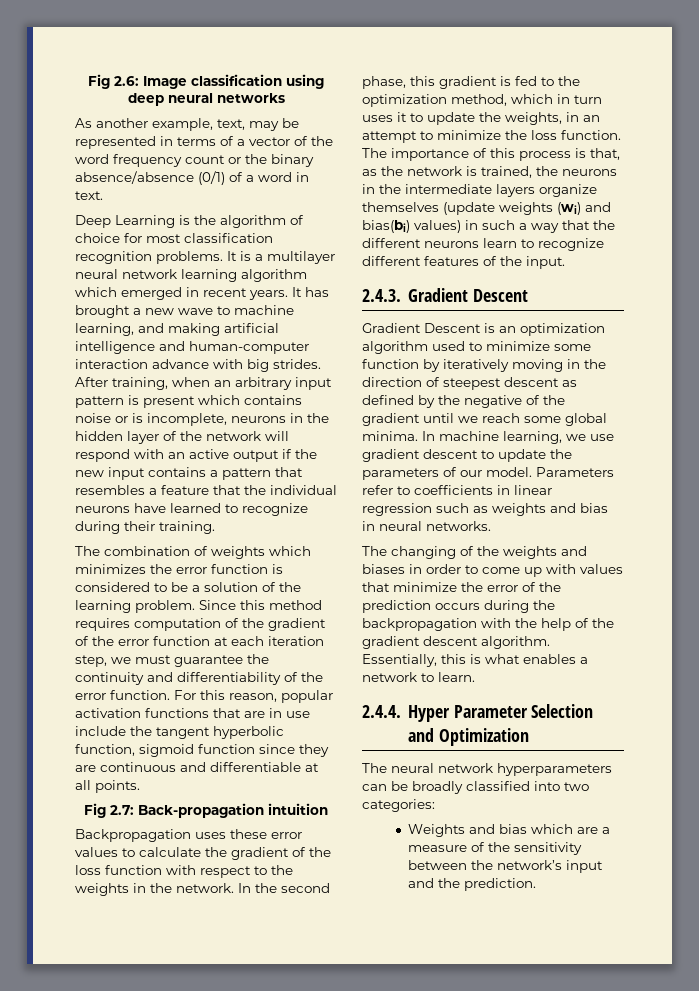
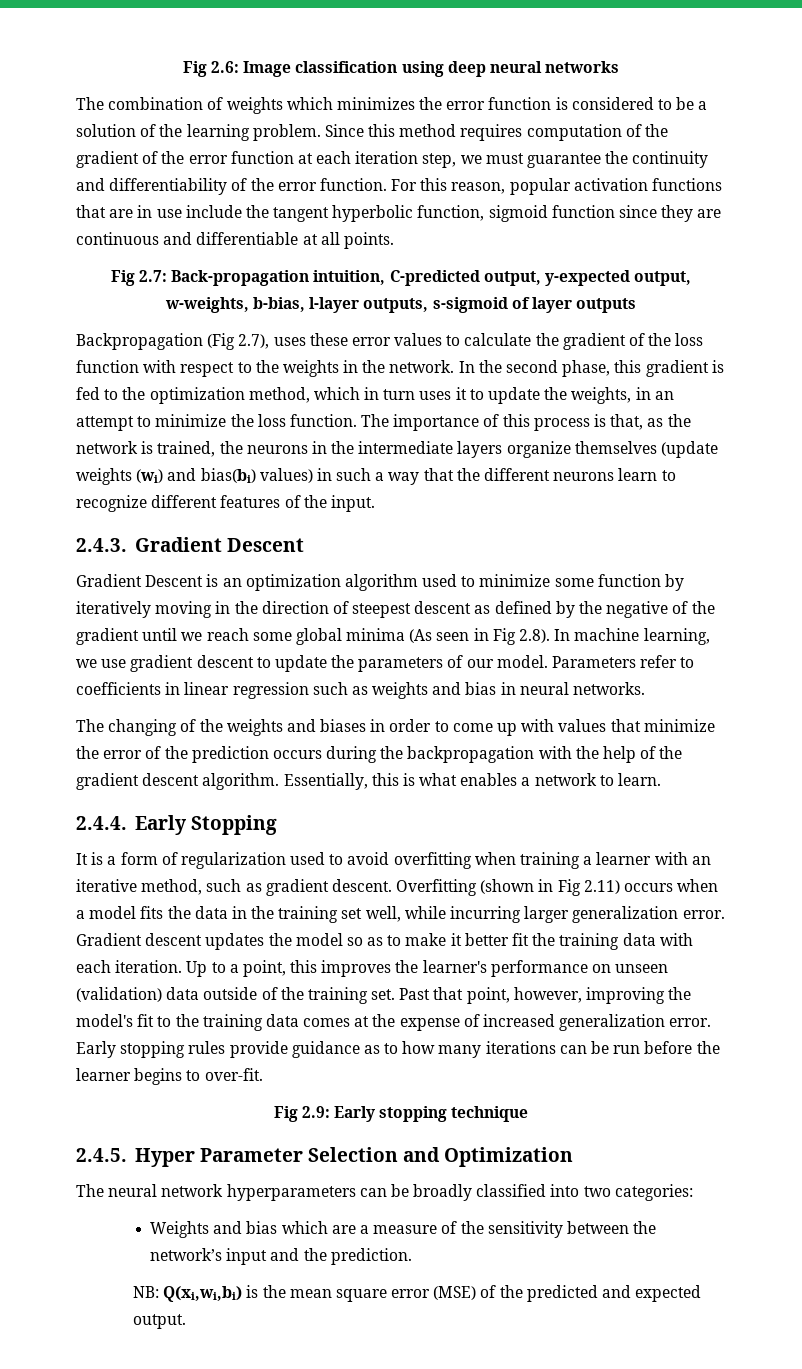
[75,118,299,131] [75,136,333,149] [75,154,314,167] [75,171,309,185] [75,191,103,200] [75,215,304,228] [75,233,273,243] [75,251,335,264] [75,269,307,282] [75,287,329,300] [75,305,294,318] [75,323,279,336] [75,341,309,354] [75,359,321,372] [75,377,332,390] [75,395,302,408] [75,413,329,426] [75,431,289,444] [75,449,317,462] [75,467,303,480] [75,485,337,495] [75,503,308,516] [75,521,215,534] // As another example, text, may be represented in terms of a vector of the word frequency count or the binary absence/absence (0/1) of a word in text. // Deep Learning is the algorithm of choice for most classification recognition problems. It is a multilayer neural network learning algorithm which emerged in recent years. It has brought a new wave to machine learning, and making artificial intelligence and human-computer interaction advance with big strides. After training, when an arbitrary input pattern is present which contains noise or is incomplete, neurons in the hidden layer of the network will respond with an active output if the new input contains a pattern that resembles a feature that the individual neurons have learned to recognize during their training. -> (620, 67) none
[268,803,328,815] intuition -> [313,270,692,286] [164,297,637,313] intuition, C-predicted output, y-expected output, w-weights, b-bias, l-layer outputs, s-sigmoid of layer outputs
(191, 835) none -> [207,333,270,350] (Fig 2.7),
[362,431,418,441] minima. -> [346,628,551,645] minima (As seen in Fig 2.8).
(401, 711) none -> [134,815,277,835] [76,852,711,869] [76,879,719,896] [76,906,725,923] [76,933,693,950] [76,960,669,977] [76,987,692,1004] [76,1014,712,1031] [76,1041,720,1058] [76,1068,263,1085] [273,1106,529,1122] [76,1148,127,1162] Early Stopping // It is a form of regularization used to avoid overfitting when training a learner with an iterative method, such as gradient descent. Overfitting (shown in Fig 2.11) occurs when a model fits the data in the training set well, while incurring larger generalization error. Gradient descent updates the model so as to make it better fit the training data with each iteration. Up to a point, this improves the learner's performance on unseen (validation) data outside of the training set. Past that point, however, improving the model's fit to the training data comes at the expense of increased generalization error. Early stopping rules provide guidance as to how many iterations can be run before the learner begins to over-fit. // Fig 2.9: Early stopping technique // 2.4.5.
(537, 884) none -> [132,1285,702,1302] [132,1314,186,1329] // NB: Q(xi,wi,bi) is the mean square error (MSE) of the predicted and expected output.

